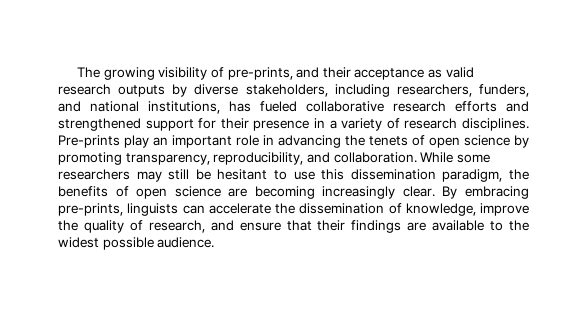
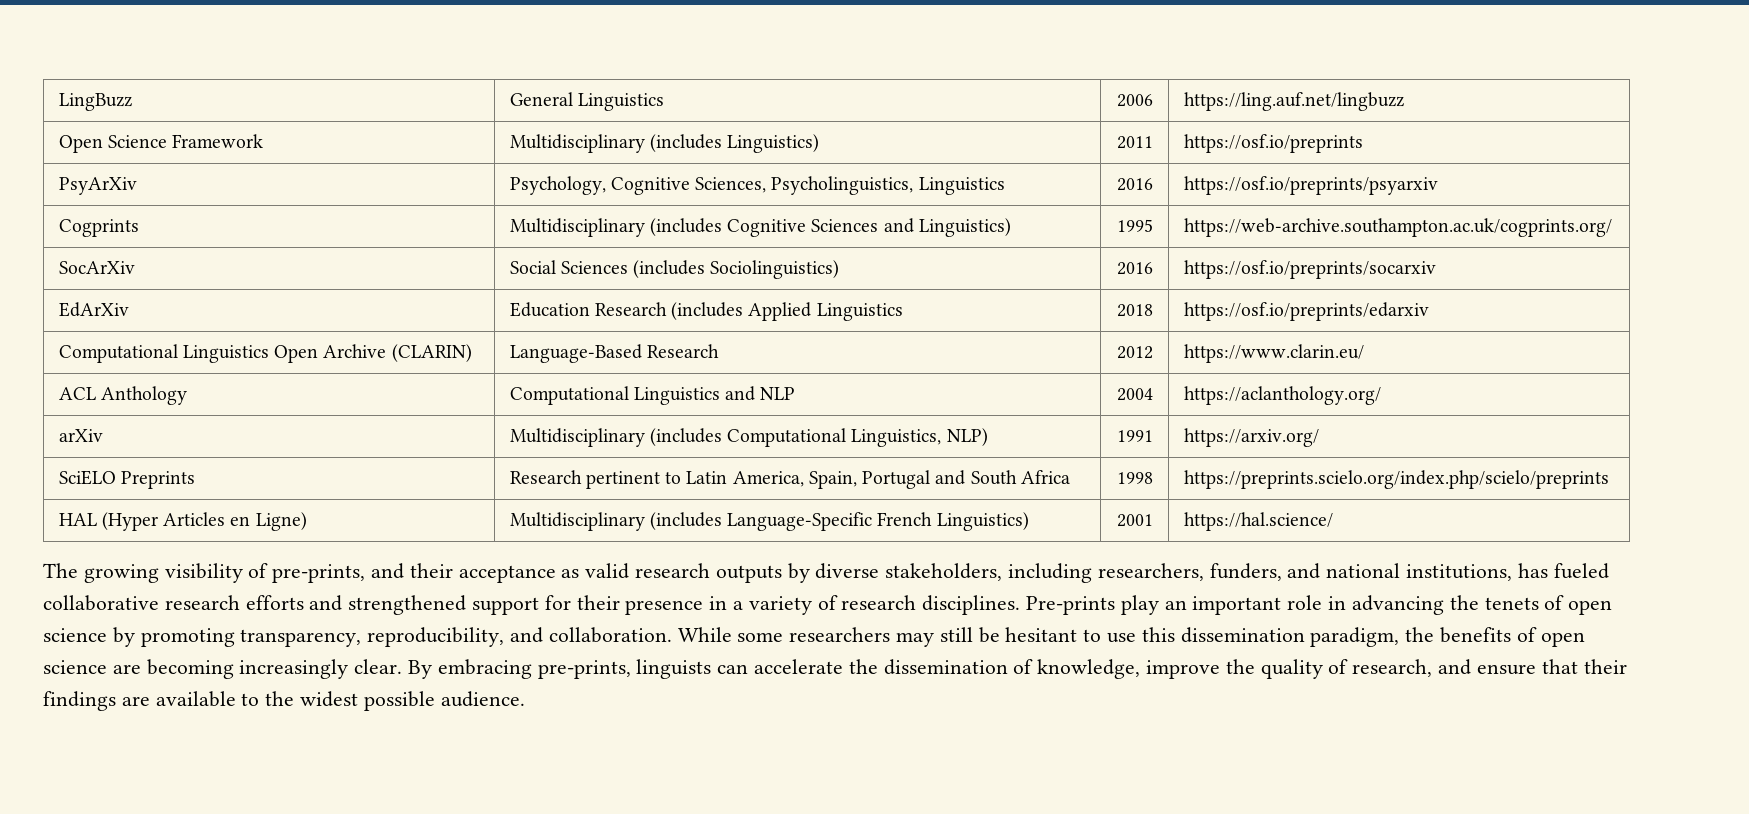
(76, 72) none -> [58,93,132,111] [509,92,664,111] [1117,94,1154,107] [1183,92,1404,111] [58,134,264,153] [509,134,820,153] [1117,136,1154,149] [1183,134,1363,153] [58,177,137,195] [509,176,1005,195] [1117,178,1154,191] [1183,176,1438,195] [58,219,139,237] [509,218,1011,237] [1117,219,1154,232] [1183,218,1612,237] [58,261,135,274] [509,260,840,279] [1117,262,1154,275] [1183,260,1436,279] [58,302,129,317] [509,302,903,321] [1117,304,1154,317] [1183,302,1429,321] [58,344,472,363] [509,344,719,363] [1117,346,1154,359] [1183,344,1364,363] [58,386,187,405] [509,386,796,405] [1117,388,1154,401] [1183,386,1381,405] [58,429,103,442] [509,428,988,447] [1117,430,1154,442] [1183,428,1319,447] [58,470,195,489] [509,470,1070,489] [1117,472,1154,484] [1183,470,1609,489] [58,512,307,531] [509,512,1029,531] [1117,514,1154,527] [1183,512,1333,531] LingBuzz | General Linguistics | 2006 | https://ling.auf.net/lingbuzz // Open Science Framework | Multidisciplinary (includes Linguistics) | 2011 | https://osf.io/preprints // PsyArXiv | Psychology, Cognitive Sciences, Psycholinguistics, Linguistics | 2016 | https://osf.io/preprints/psyarxiv // Cogprints | Multidisciplinary (includes Cognitive Sciences and Linguistics) | 1995 | https://web-archive.southampton.ac.uk/cogprints.org/ // SocArXiv | Social Sciences (includes Sociolinguistics) | 2016 | https://osf.io/preprints/socarxiv // EdArXiv | Education Research (includes Applied Linguistics | 2018 | https://osf.io/preprints/edarxiv // Computational Linguistics Open Archive (CLARIN) | Language-Based Research | 2012 | https://www.clarin.eu/ // ACL Anthology | Computational Linguistics and NLP | 2004 | https://aclanthology.org/ // arXiv | Multidisciplinary (includes Computational Linguistics, NLP) | 1991 | https://arxiv.org/ // SciELO Preprints | Research pertinent to Latin America, Spain, Portugal and South Africa | 1998 | https://preprints.scielo.org/index.php/scielo/preprints // HAL (Hyper Articles en Ligne) | Multidisciplinary (includes Language-Specific French Linguistics) | 2001 | https://hal.science/ //

